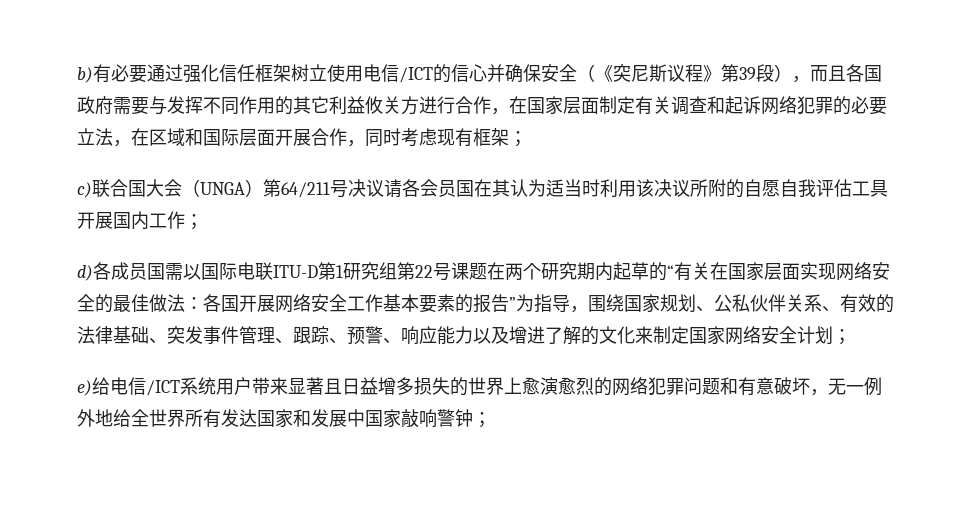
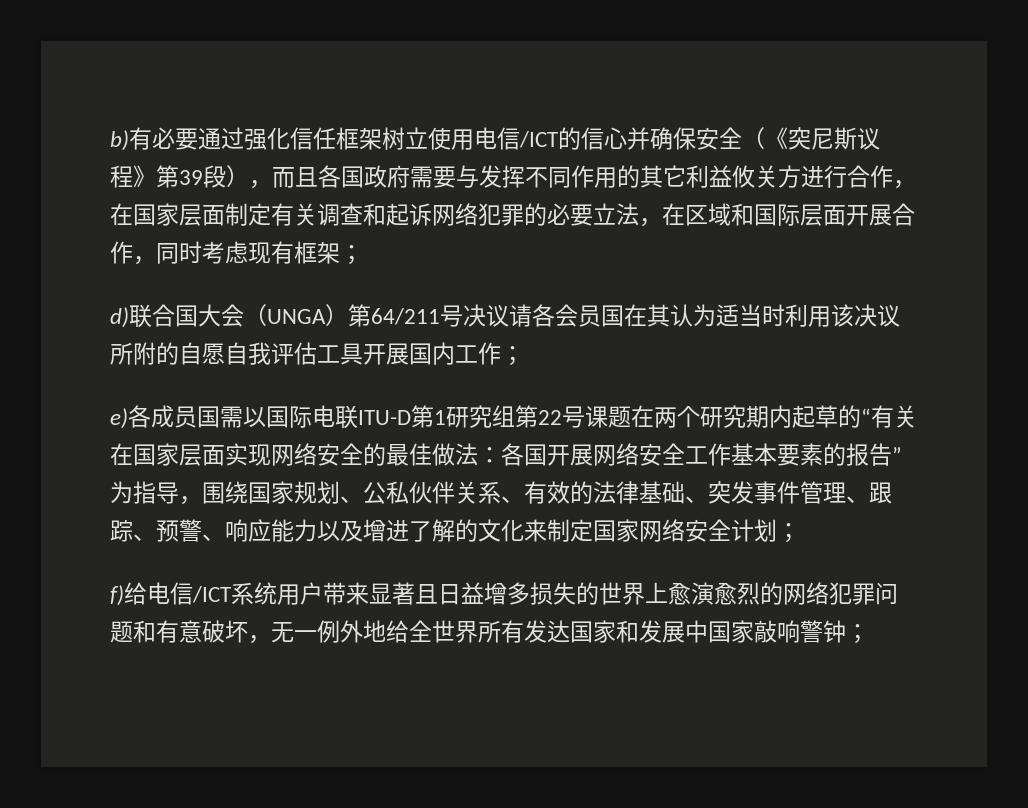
[77,182,92,198] c) -> [110,307,129,328] d)
[77,265,93,281] d) -> [110,408,128,429] e)
[77,380,92,396] e) -> [110,585,124,606] f)

